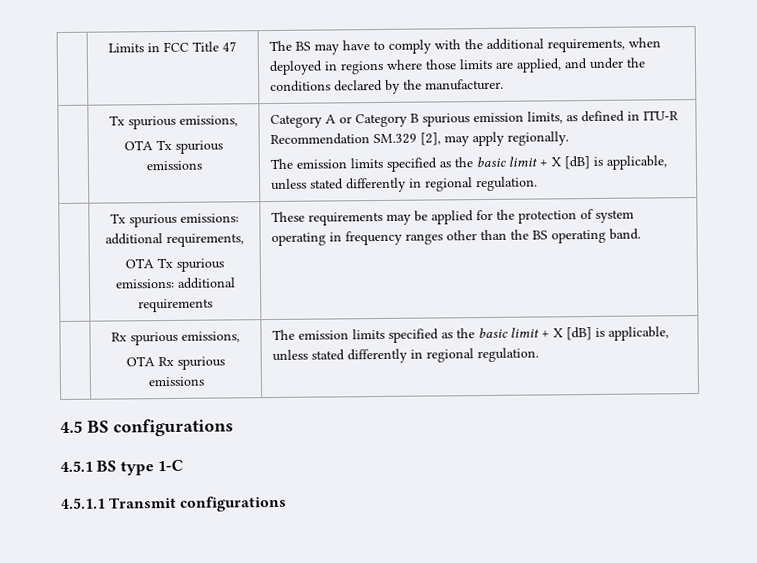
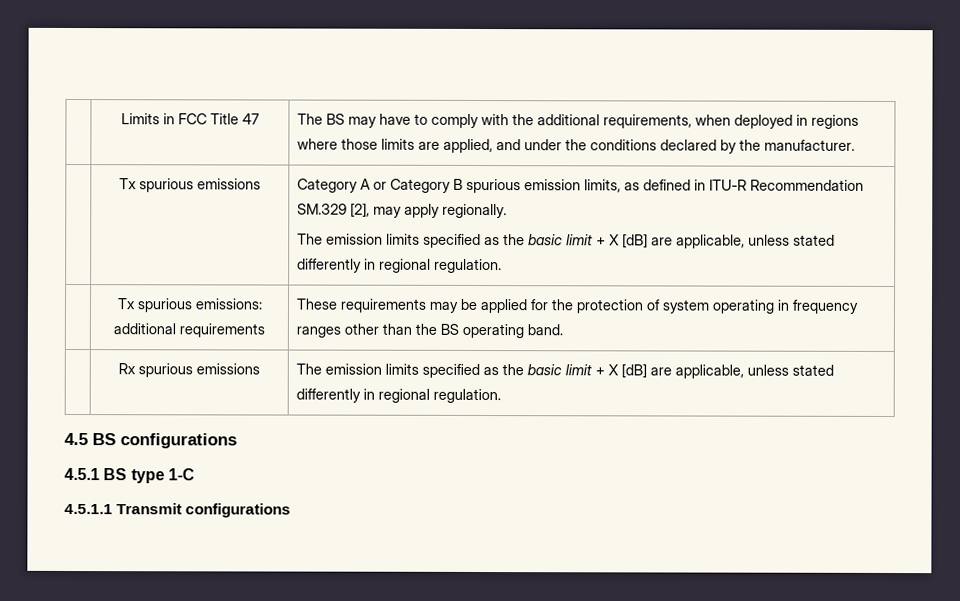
[179,115,238,127] [124,139,223,154] emissions, // OTA Tx spurious -> (194, 185) none
[592,156,603,166] is -> [651,237,674,246] are
[166,233,244,247] [125,257,224,272] [114,277,236,289] requirements, // OTA Tx spurious emissions: additional -> (176, 329) none
[181,331,240,343] [126,356,225,370] emissions, // OTA Rx spurious -> (193, 370) none
[594,327,605,337] is -> [650,367,673,376] are

